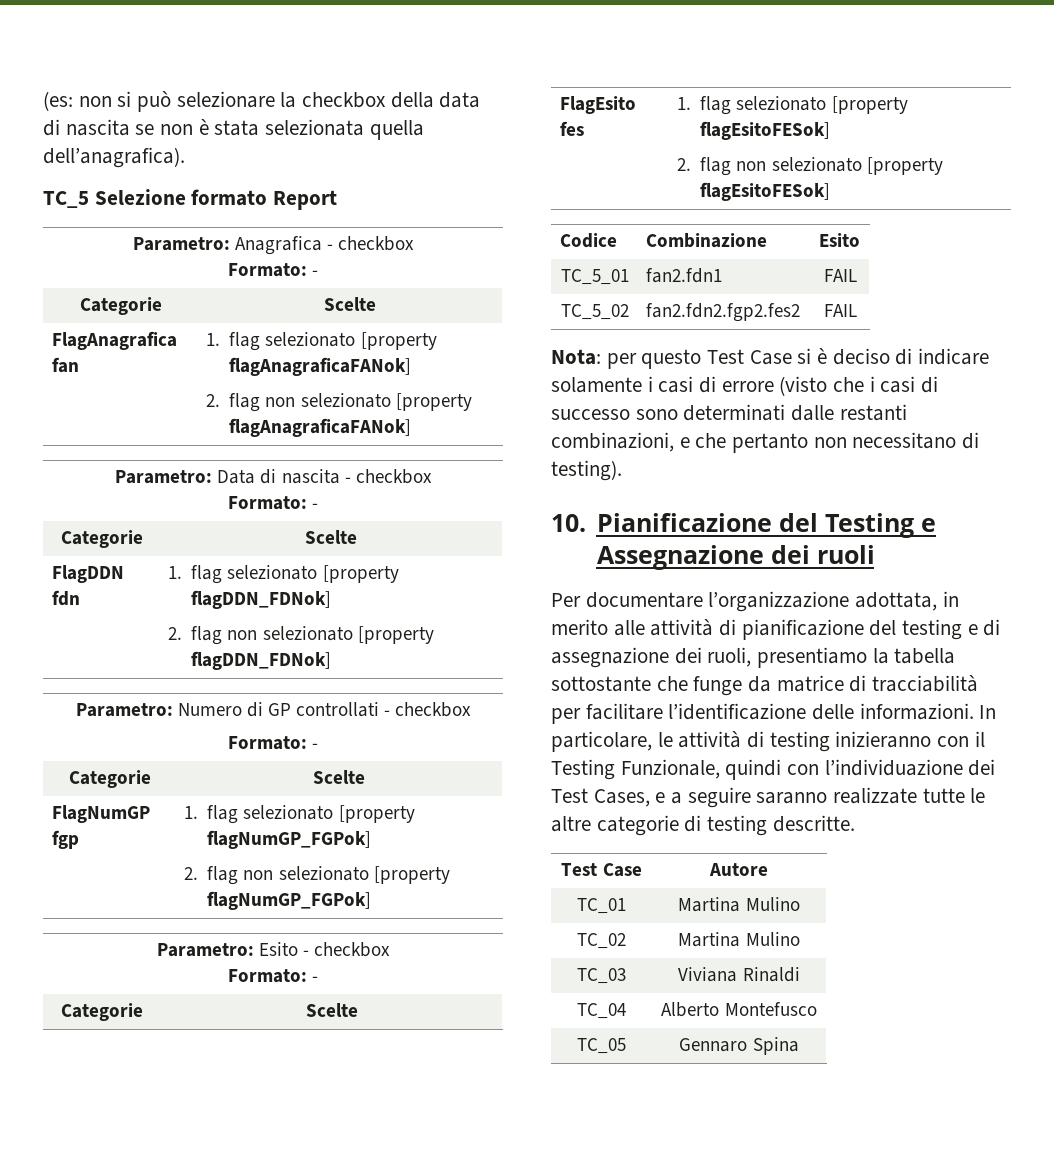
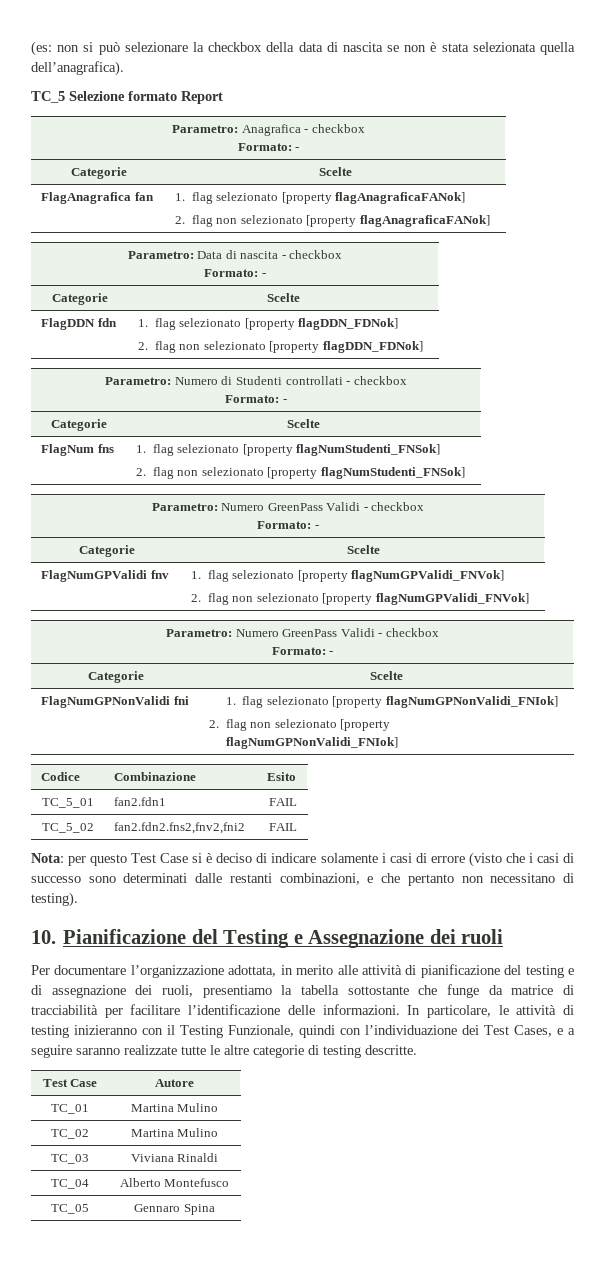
[268,703,291,716] GP -> [235,376,282,385] Studenti
[51,805,150,823] [51,830,79,849] [183,805,415,824] [207,830,372,849] [183,866,450,885] [207,891,372,910] [156,942,391,957] [227,969,319,983] [61,1003,143,1021] [305,1003,358,1017] [559,96,636,114] [559,121,584,136] [676,96,908,115] [700,121,831,140] [676,157,943,176] [700,182,831,201] FlagNumGP fgp | 1. flag selezionato [property flagNumGP_FGPok] // 2. flag non selezionato [property flagNumGP_FGPok] // Parametro: Esito - checkbox // Formato: - // Categorie | Scelte // FlagEsito fes | 1. flag selezionato [property flagEsitoFESok] // 2. flag non selezionato [property flagEsitoFESok] -> [41,444,114,456] [136,444,441,456] [136,467,465,479] [151,502,425,511] [257,521,319,529] [78,545,135,557] [346,545,380,554] [41,570,169,582] [191,570,505,582] [191,593,529,605] [166,628,439,637] [271,647,334,655] [87,671,144,683] [370,671,403,680] [41,696,189,708] [225,696,558,708] [209,719,391,731] [225,737,398,749] FlagNum fns | 1. flag selezionato [property flagNumStudenti_FNSok] // 2. flag non selezionato [property flagNumStudenti_FNSok] // Parametro: Numero GreenPass Validi - checkbox // Formato: - // Categorie | Scelte // FlagNumGPValidi fnv | 1. flag selezionato [property flagNumGPValidi_FNVok] // 2. flag non selezionato [property flagNumGPValidi_FNVok] // Parametro: Numero GreenPass Validi - checkbox // Formato: - // Categorie | Scelte // FlagNumGPNonValidi fni | 1. flag selezionato [property flagNumGPNonValidi_FNIok] // 2. flag non selezionato [property flagNumGPNonValidi_FNIok]
[645,303,800,322] fan2.fdn2.fgp2.fes2 -> [114,822,246,834] fan2.fdn2.fns2,fnv2,fni2

